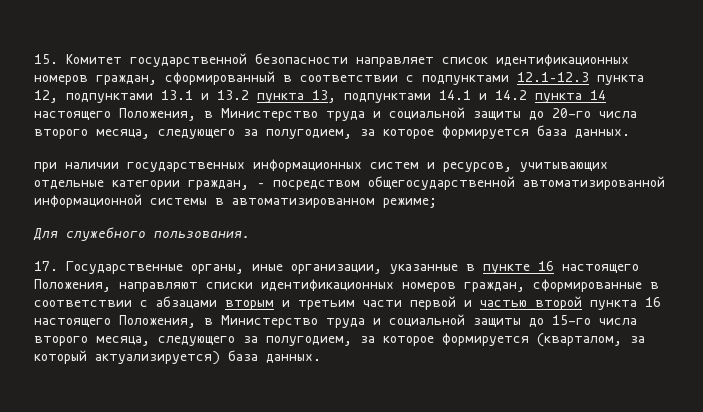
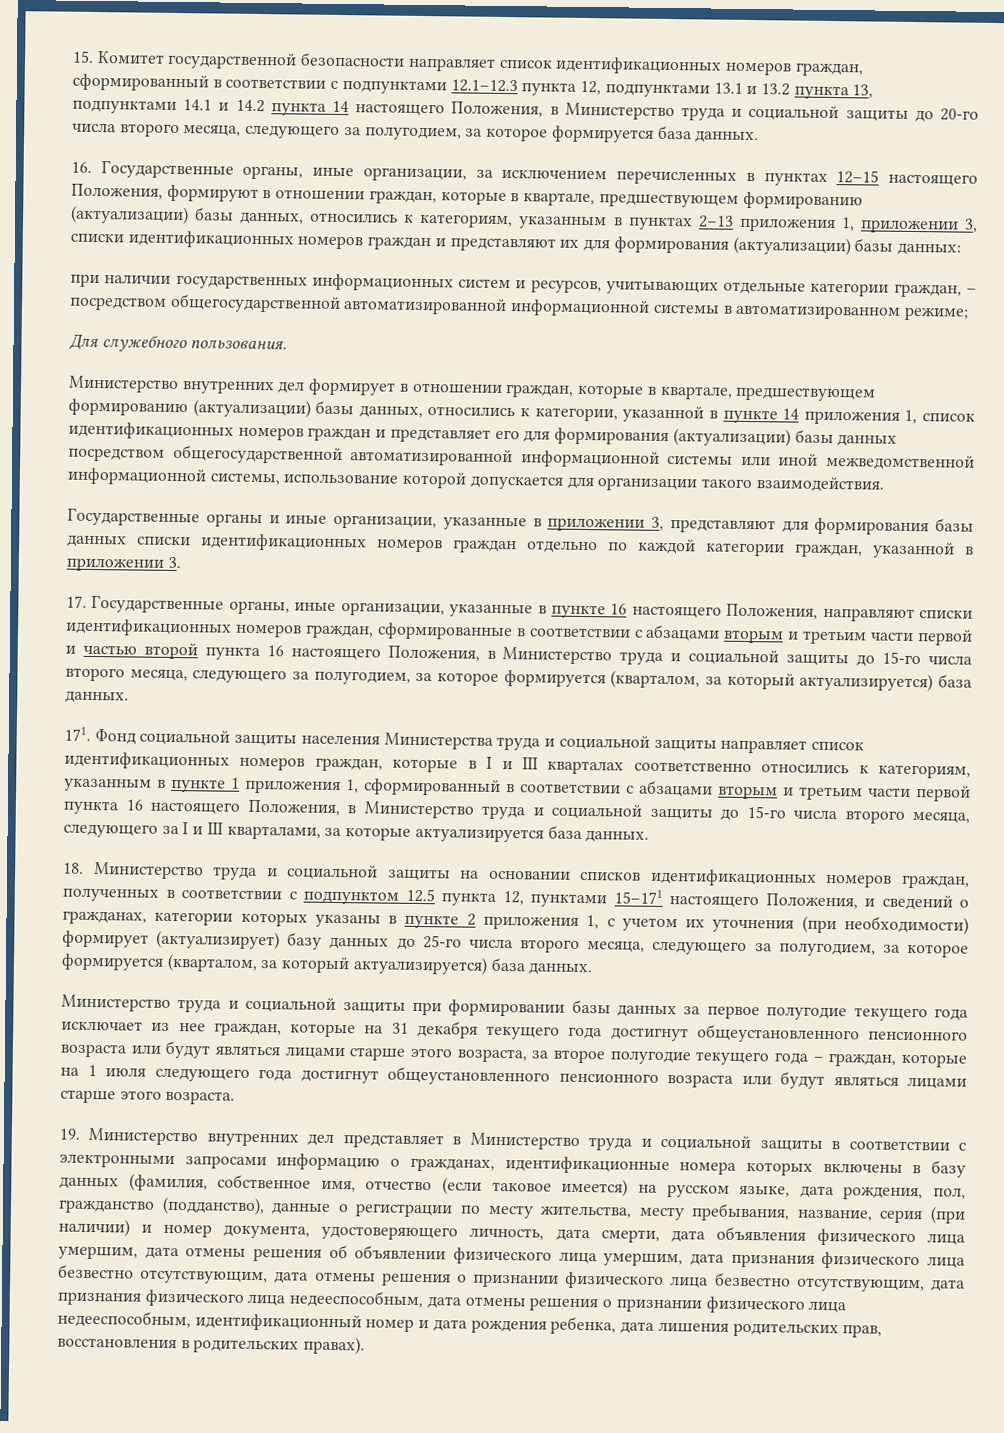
(630, 133) none -> [71,160,979,187] [71,183,863,210] [71,205,979,234] [70,230,961,256] // 16. Государственные органы, иные организации, за исключением перечисленных в пунктах 12–15 настоящего Положения, формируют в отношении граждан, которые в квартале, предшествующем формированию (актуализации) базы данных, относились к категориям, указанным в пунктах 2–13 приложения 1, приложении 3, списки идентификационных номеров граждан и представляют их для формирования (актуализации) базы данных:
(250, 235) none -> [68,375,877,402] [68,398,976,425] [68,421,898,447] [68,444,975,471] [67,467,884,493] [67,507,974,536] [67,533,974,559] [66,556,181,572] // Министерство внутренних дел формирует в отношении граждан, которые в квартале, предшествующем формированию (актуализации) базы данных, относились к категории, указанной в пункте 14 приложения 1, список идентификационных номеров граждан и представляет его для формирования (актуализации) базы данных посредством общегосударственной автоматизированной информационной системы или иной межведомственной информационной системы, использование которой допускается для организации такого взаимодействия. // Государственные органы и иные организации, указанные в приложении 3, представляют для формирования базы данных списки идентификационных номеров граждан отдельно по каждой категории граждан, указанной в приложении 3.
(321, 358) none -> [64,726,864,754] [64,751,971,779] [64,777,971,802] [63,799,970,824] [63,822,650,843] [63,862,970,889] [62,887,969,911] [62,910,970,935] [62,930,970,958] [61,953,593,976] [61,994,968,1022] [61,1020,968,1044] [60,1040,967,1068] [60,1064,967,1090] [60,1089,236,1105] [59,1127,966,1152] [59,1153,967,1178] [59,1173,967,1201] [58,1196,967,1224] [58,1218,966,1247] [58,1244,965,1270] [58,1264,966,1293] [57,1289,847,1314] [57,1310,883,1338] [57,1336,366,1355] // 171. Фонд социальной защиты населения Министерства труда и социальной защиты направляет список идентификационных номеров граждан, которые в I и III кварталах соответственно относились к категориям, указанным в пункте 1 приложения 1, сформированный в соответствии с абзацами вторым и третьим части первой пункта 16 настоящего Положения, в Министерство труда и социальной защиты до 15-го числа второго месяца, следующего за I и III кварталами, за которые актуализируется база данных. // 18. Министерство труда и социальной защиты на основании списков идентификационных номеров граждан, полученных в соответствии с подпунктом 12.5 пункта 12, пунктами 15–171 настоящего Положения, и сведений о гражданах, категории которых указаны в пункте 2 приложения 1, с учетом их уточнения (при необходимости) формирует (актуализирует) базу данных до 25-го числа второго месяца, следующего за полугодием, за которое формируется (кварталом, за который актуализируется) база данных. // Министерство труда и социальной защиты при формировании базы данных за первое полугодие текущего года исключает из нее граждан, которые на 31 декабря текущего года достигнут общеустановленного пенсионного возраста или будут являться лицами старше этого возраста, за второе полугодие текущего года – граждан, которые на 1 июля следующего года достигнут общеустановленного пенсионного возраста или будут являться лицами старше этого возраста. // 19. Министерство внутренних дел представляет в Министерство труда и социальной защиты в соответствии с электронными запросами информацию о гражданах, идентификационные номера которых включены в базу данных (фамилия, собственное имя, отчество (если таковое имеется) на русском языке, дата рождения, пол, гражданство (подданство), данные о регистрации по месту жительства, месту пребывания, название, серия (при наличии) и номер документа, удостоверяющего личность, дата смерти, дата объявления физического лица умершим, дата отмены решения об объявлении физического лица умершим, дата признания физического лица безвестно отсутствующим, дата отмены решения о признании физического лица безвестно отсутствующим, дата признания физического лица недееспособным, дата отмены решения о признании физического лица недееспособным, идентификационный номер и дата рождения ребенка, дата лишения родительских прав, восстановления в родительских правах).

